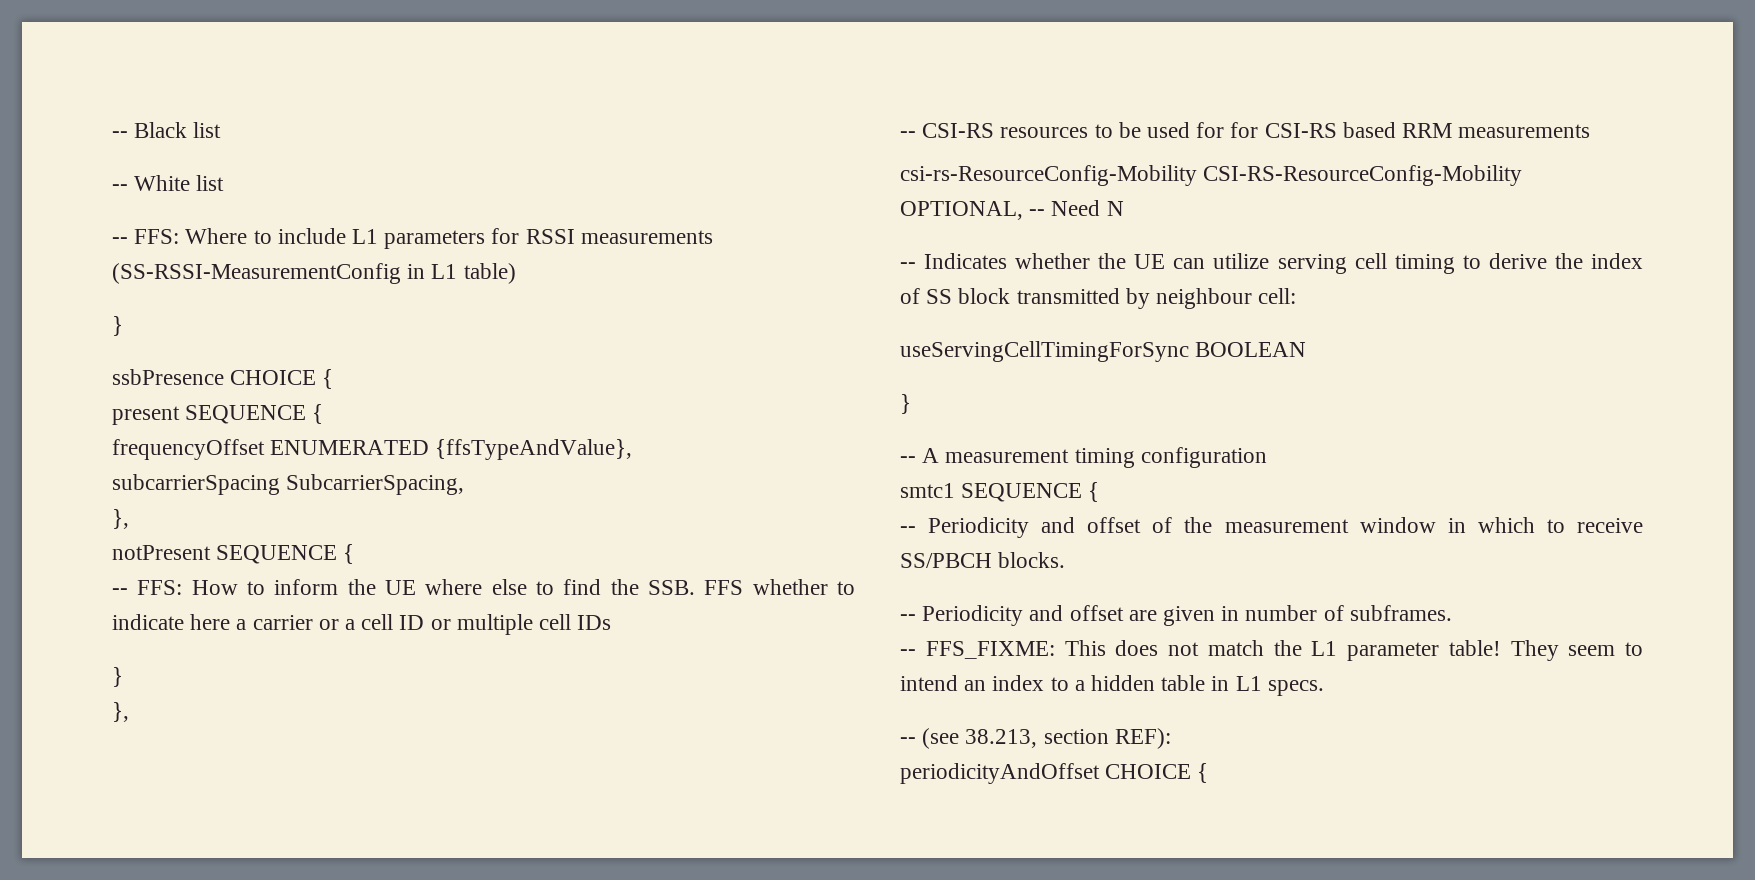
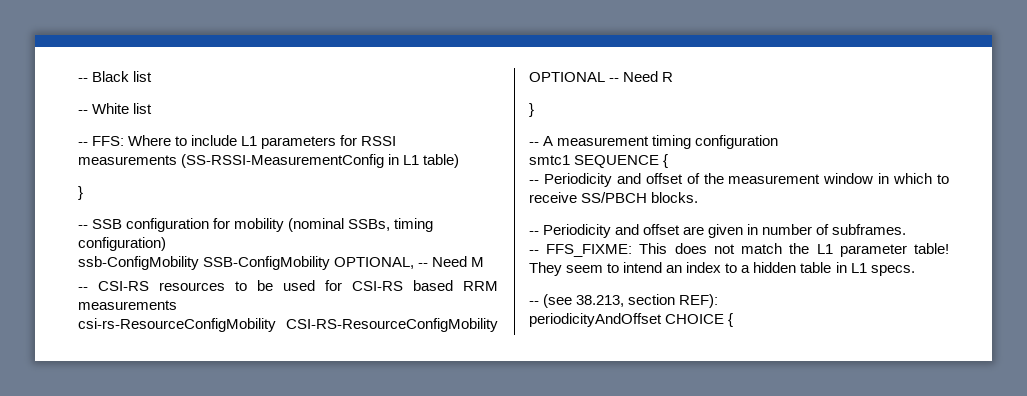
[112,369,334,389] [112,404,324,425] [112,439,633,460] [112,474,465,495] [112,509,129,529] [112,544,355,564] [112,579,856,595] [112,614,612,635] [112,667,123,687] [112,702,129,722] ssbPresence CHOICE { // present SEQUENCE { // frequencyOffset ENUMERATED {ffsTypeAndValue}, // subcarrierSpacing SubcarrierSpacing, // }, // notPresent SEQUENCE { // -- FFS: How to inform the UE where else to find the SSB. FFS whether to indicate here a carrier or a cell ID or multiple cell IDs // } // }, -> [78,218,434,232] [78,237,166,251] [78,256,485,270] -- SSB configuration for mobility (nominal SSBs, timing configuration) // ssb-ConfigMobility SSB-ConfigMobility OPTIONAL, -- Need M
[1230,122,1259,138] for -> (342, 285) none
[900,165,1523,186] [900,200,1124,220] [900,253,1643,274] [900,288,1297,309] [900,341,1307,362] csi-rs-ResourceConfig-Mobility CSI-RS-ResourceConfig-Mobility OPTIONAL, -- Need N // -- Indicates whether the UE can utilize serving cell timing to derive the index of SS block transmitted by neighbour cell: // useServingCellTimingForSync BOOLEAN -> [78,318,498,332] [529,71,674,82] csi-rs-ResourceConfigMobility CSI-RS-ResourceConfigMobility OPTIONAL -- Need R

